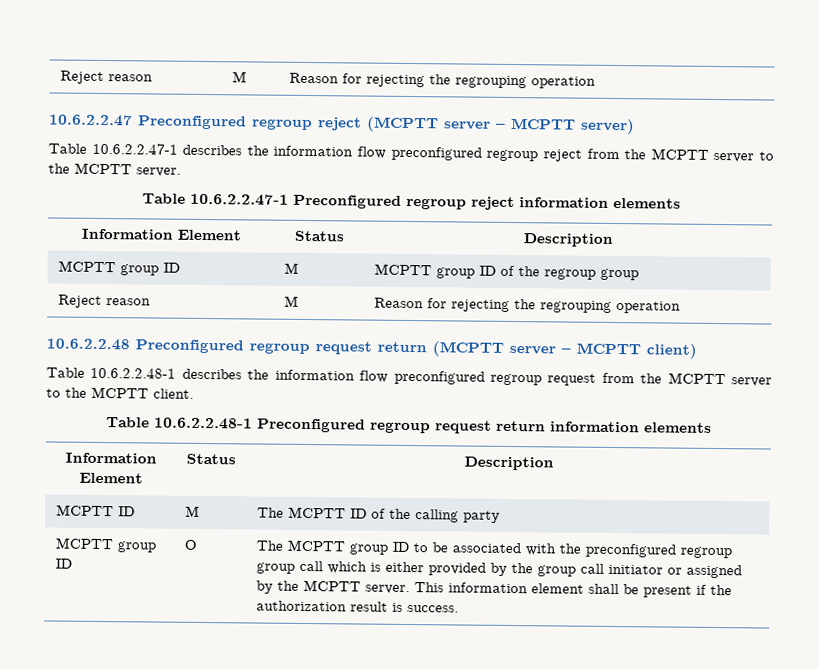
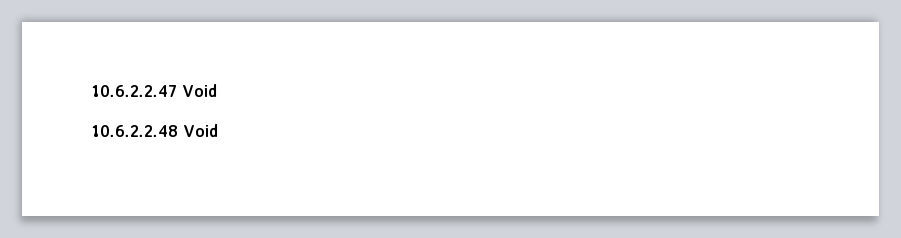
[60,70,154,85] [232,71,248,83] [289,72,597,89] [49,114,635,135] [48,142,775,163] [48,162,181,177] [141,193,681,211] [81,228,242,241] [294,230,345,242] [522,233,613,247] [58,260,181,276] [284,262,300,274] [374,263,640,281] [58,294,152,308] [284,295,300,307] [374,297,682,314] [46,338,697,359] [46,367,772,387] [46,386,194,399] [106,417,712,434] [64,452,157,464] [78,472,143,484] [186,453,236,465] [463,456,554,471] [56,504,136,517] [185,505,201,517] [257,506,501,523] [55,537,157,553] [55,558,73,569] [184,539,198,550] [256,539,733,559] [256,560,743,579] [256,579,733,598] [256,600,460,613] Reject reason | M | Reason for rejecting the regrouping operation // 10.6.2.2.47 Preconfigured regroup reject (MCPTT server – MCPTT server) // Table 10.6.2.2.47-1 describes the information flow preconfigured regroup reject from the MCPTT server to the MCPTT server. // Table 10.6.2.2.47-1 Preconfigured regroup reject information elements // Information Element | Status | Description // MCPTT group ID | M | MCPTT group ID of the regroup group // Reject reason | M | Reason for rejecting the regrouping operation // 10.6.2.2.48 Preconfigured regroup request return (MCPTT server – MCPTT client) // Table 10.6.2.2.48-1 describes the information flow preconfigured regroup request from the MCPTT server to the MCPTT client. // Table 10.6.2.2.48-1 Preconfigured regroup request return information elements // Information Element | Status | Description // MCPTT ID | M | The MCPTT ID of the calling party // MCPTT group ID | O | The MCPTT group ID to be associated with the preconfigured regroup group call which is either provided by the group call initiator or assigned by the MCPTT server. This information element shall be present if the authorization result is success. -> [92,84,217,97] [92,124,218,137] 10.6.2.2.47 Void // 10.6.2.2.48 Void

